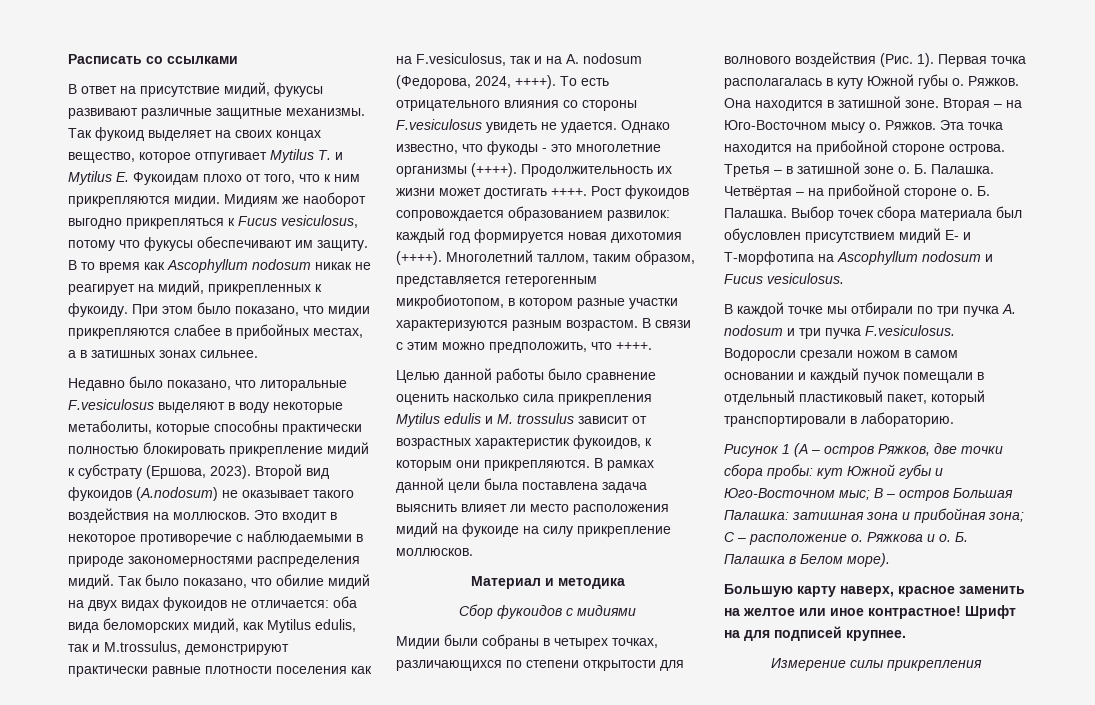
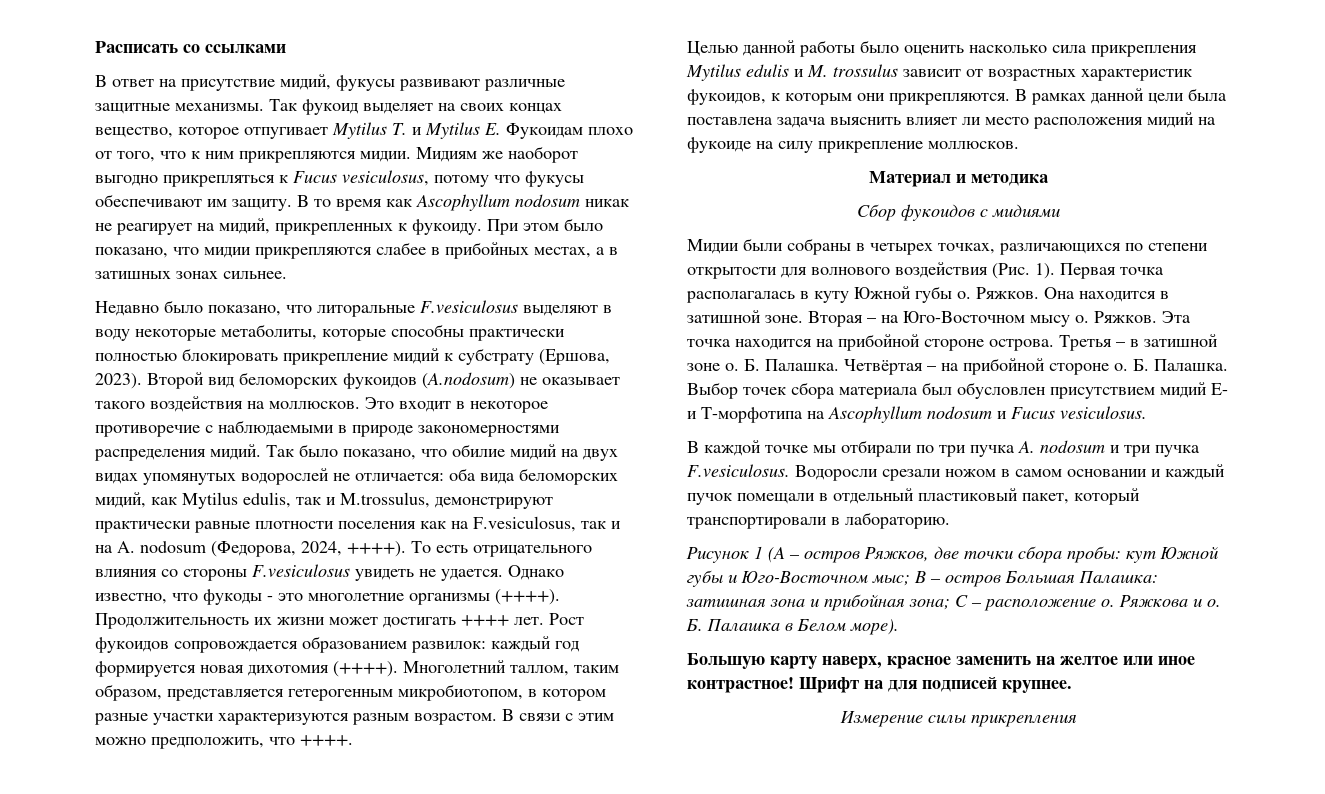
(329, 473) none -> [239,372,338,389] беломорских
[163,597,227,611] фукоидов -> [143,468,329,485] упомянутых водорослей
[551,188,587,196] ++++. -> [461,615,544,626] ++++ лет.
[586,372,656,383] сравнение -> (899, 46) none

